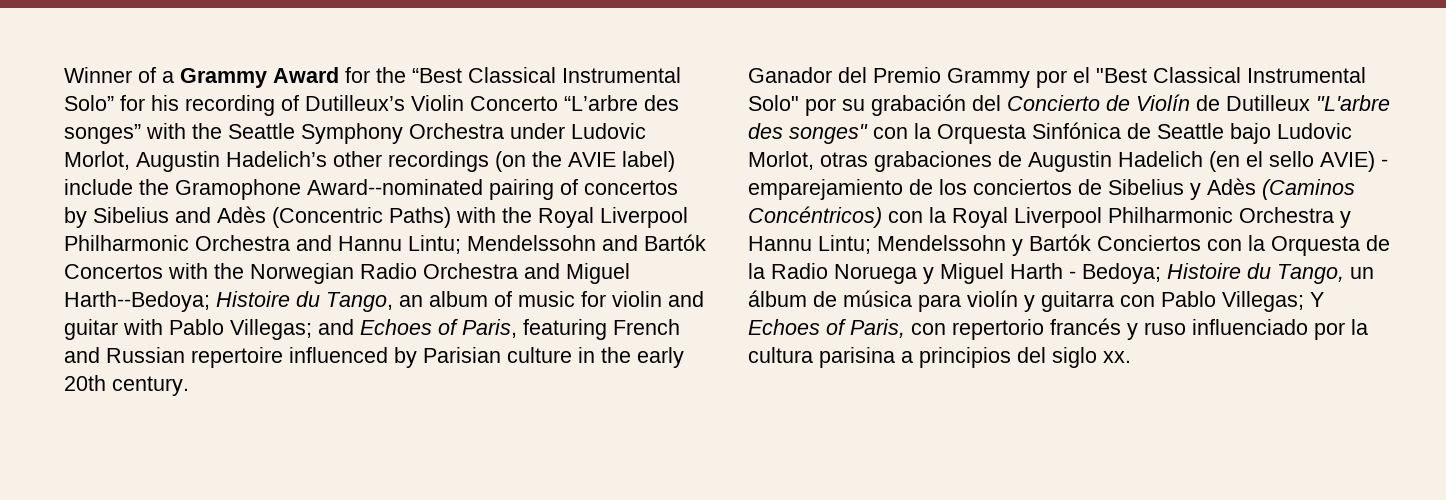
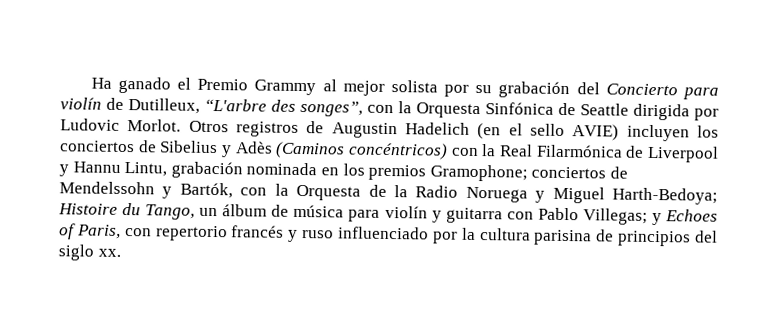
[64,67,681,88] [64,95,679,116] [64,123,646,144] [64,151,675,172] [64,179,678,200] [64,206,688,228] [64,234,706,254] [64,263,630,284] [64,291,704,312] [64,319,680,340] [64,347,684,368] [64,375,189,396] [748,67,1366,88] [748,95,799,111] Winner of a Grammy Award for the “Best Classical Instrumental Solo” for his recording of Dutilleux’s Violin Concerto “L’arbre des songes” with the Seattle Symphony Orchestra under Ludovic Morlot, Augustin Hadelich’s other recordings (on the AVIE label) include the Gramophone Award-‐nominated pairing of concertos by Sibelius and Adès (Concentric Paths) with the Royal Liverpool Philharmonic Orchestra and Hannu Lintu; Mendelssohn and Bartók Concertos with the Norwegian Radio Orchestra and Miguel Harth-‐Bedoya; Histoire du Tango, an album of music for violin and guitar with Pablo Villegas; and Echoes of Paris, featuring French and Russian repertoire influenced by Parisian culture in the early 20th century. // Ganador del Premio Grammy por el "Best Classical Instrumental Solo" -> [90,76,438,96] Ha ganado el Premio Grammy al mejor solista
[1106,94,1390,111] [748,123,868,144] de Violín de Dutilleux "L'arbre des songes" -> [683,87,719,100] [60,97,363,117] para violín de Dutilleux, “L'arbre des songes”,
[1230,123,1352,144] [748,151,992,172] bajo Ludovic Morlot, otras grabaciones -> [633,103,719,121] [60,118,299,137] dirigida por Ludovic Morlot. Otros registros
[1381,159,1388,167] [748,179,933,200] - emparejamiento de -> [626,124,690,142] incluyen
[748,206,1351,228] [748,234,1201,256] Concéntricos) con la Royal Liverpool Philharmonic Orchestra y Hannu Lintu; Mendelssohn y Bartók Conciertos -> [347,142,719,163] [59,161,628,182] [59,181,233,199] concéntricos) con la Real Filarmónica de Liverpool y Hannu Lintu, grabación nominada en los premios Gramophone; conciertos de Mendelssohn y Bartók,
[1010,263,1161,284] Harth - Bedoya; -> [612,187,718,205] Harth-Bedoya;
[1310,292,1324,307] Y -> [651,212,662,226] y
[901,351,913,363] a -> [596,229,615,242] de

